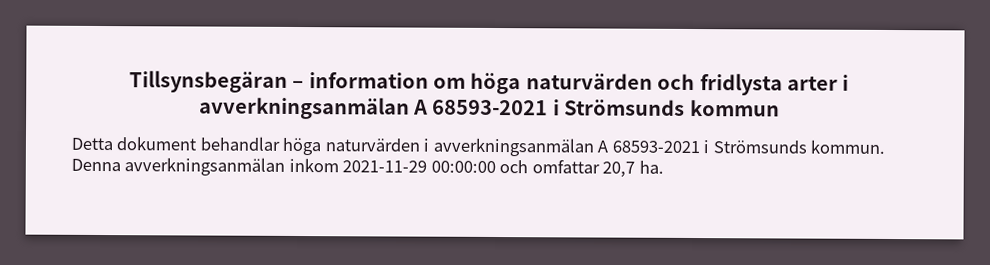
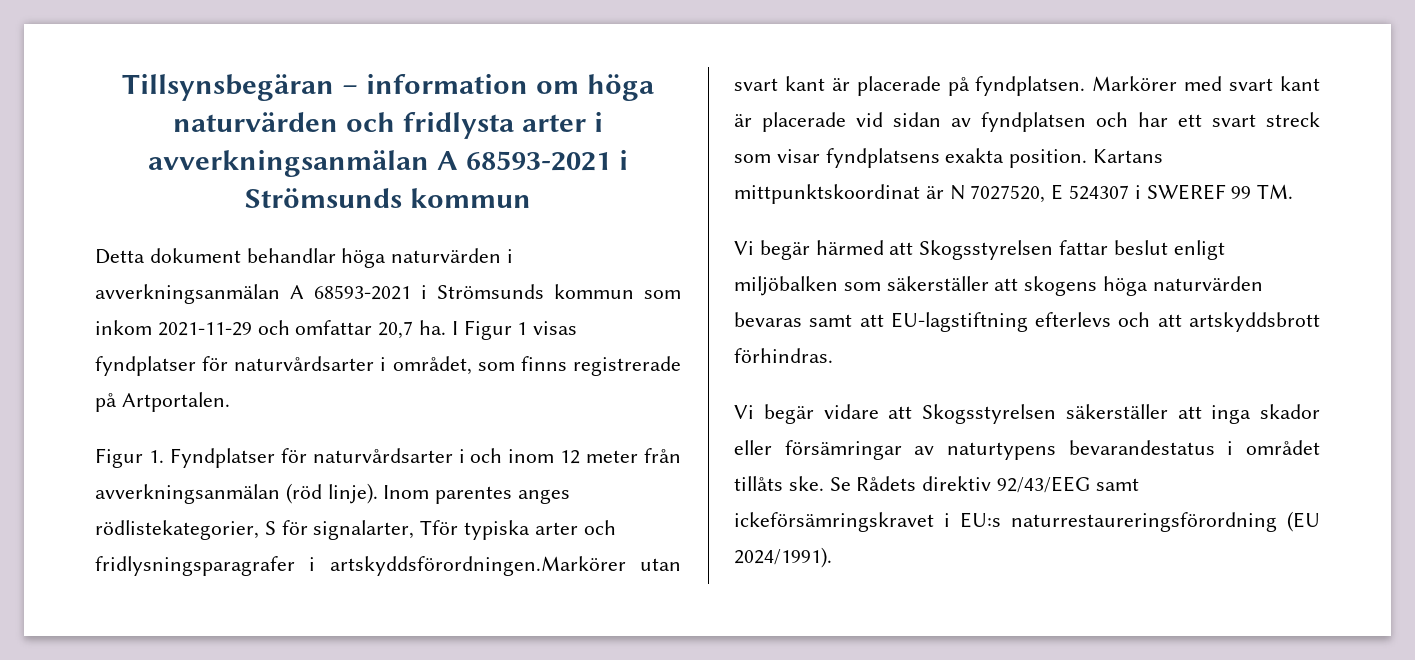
[810,139,886,154] [71,157,286,176] kommun. Denna avverkningsanmälan -> [554,284,681,299] kommun som
[430,160,496,174] 00:00:00 -> (252, 329) none
(664, 167) none -> [451,320,578,340] [95,356,682,376] [95,392,230,412] [95,448,681,468] [95,483,571,504] [95,520,616,540] [95,556,682,576] [734,76,1320,96] [734,112,1320,132] [734,148,1164,168] [734,184,1294,204] [734,240,1225,260] [734,276,1263,296] [734,312,1320,332] [734,348,833,363] [734,404,1320,424] [734,440,1320,460] [734,476,1139,493] [734,511,1320,532] [734,547,832,568] I Figur 1 visas fyndplatser för naturvårdsarter i området, som finns registrerade på Artportalen. // Figur 1. Fyndplatser för naturvårdsarter i och inom 12 meter från avverkningsanmälan (röd linje). Inom parentes anges rödlistekategorier, S för signalarter, Tför typiska arter och fridlysningsparagrafer i artskyddsförordningen.Markörer utan svart kant är placerade på fyndplatsen. Markörer med svart kant är placerade vid sidan av fyndplatsen och har ett svart streck som visar fyndplatsens exakta position. Kartans mittpunktskoordinat är N 7027520, E 524307 i SWEREF 99 TM. // Vi begär härmed att Skogsstyrelsen fattar beslut enligt miljöbalken som säkerställer att skogens höga naturvärden bevaras samt att EU-lagstiftning efterlevs och att artskyddsbrott förhindras. // Vi begär vidare att Skogsstyrelsen säkerställer att inga skador eller försämringar av naturtypens bevarandestatus i området tillåts ske. Se Rådets direktiv 92/43/EEG samt ickeförsämringskravet i EU:s naturrestaureringsförordning (EU 2024/1991).

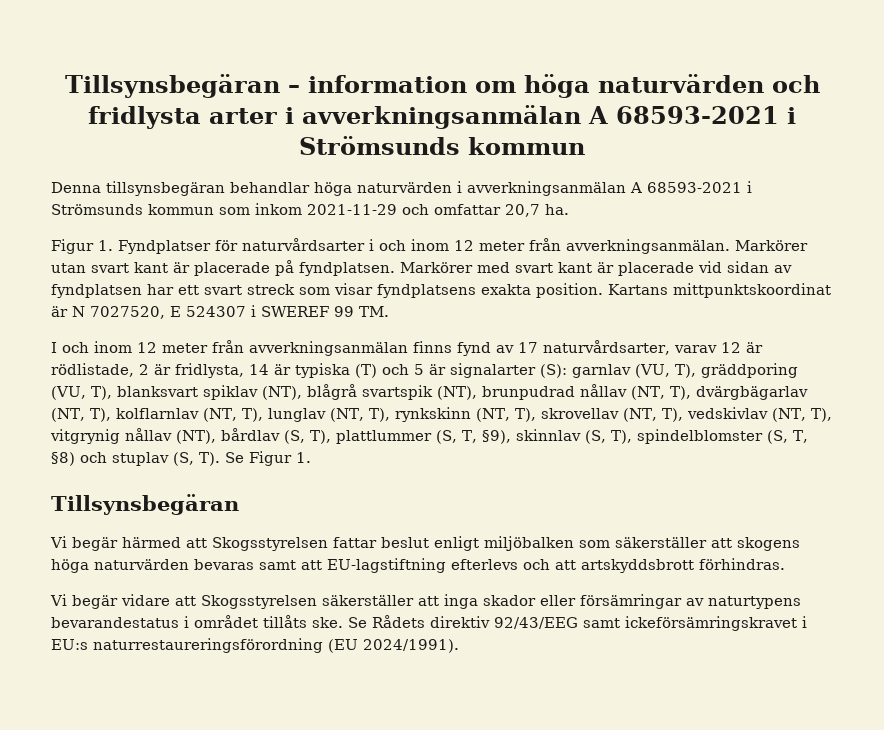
[95,248,241,264] Detta dokument -> [51,181,225,196] Denna tillsynsbegäran
[451,320,578,340] [95,356,682,376] [95,392,230,412] I Figur 1 visas fyndplatser för naturvårdsarter i området, som finns registrerade på Artportalen. -> (569, 209) none
[95,483,571,504] [95,520,616,540] [95,556,626,576] avverkningsanmälan (röd linje). Inom parentes anges rödlistekategorier, S för signalarter, Tför typiska arter och fridlysningsparagrafer i artskyddsförordningen.Markörer -> [566,239,808,254] avverkningsanmälan. Markörer
[1096,112,1128,127] och -> (142, 291) none
(1294, 191) none -> [51,340,763,356] [51,363,798,378] [51,384,808,400] [51,407,832,422] [50,428,808,444] [51,451,311,466] [51,494,239,515] // I och inom 12 meter från avverkningsanmälan finns fynd av 17 naturvårdsarter, varav 12 är rödlistade, 2 är fridlysta, 14 är typiska (T) och 5 är signalarter (S): garnlav (VU, T), gräddporing (VU, T), blanksvart spiklav (NT), blågrå svartspik (NT), brunpudrad nållav (NT, T), dvärgbägarlav (NT, T), kolflarnlav (NT, T), lunglav (NT, T), rynkskinn (NT, T), skrovellav (NT, T), vedskivlav (NT, T), vitgrynig nållav (NT), bårdlav (S, T), plattlummer (S, T, §9), skinnlav (S, T), spindelblomster (S, T, §8) och stuplav (S, T). Se Figur 1. // Tillsynsbegäran

